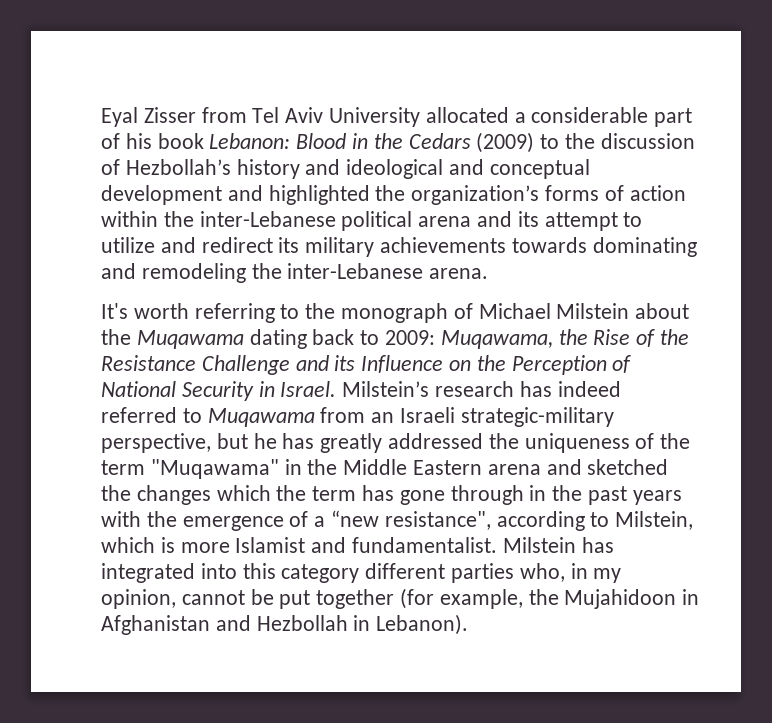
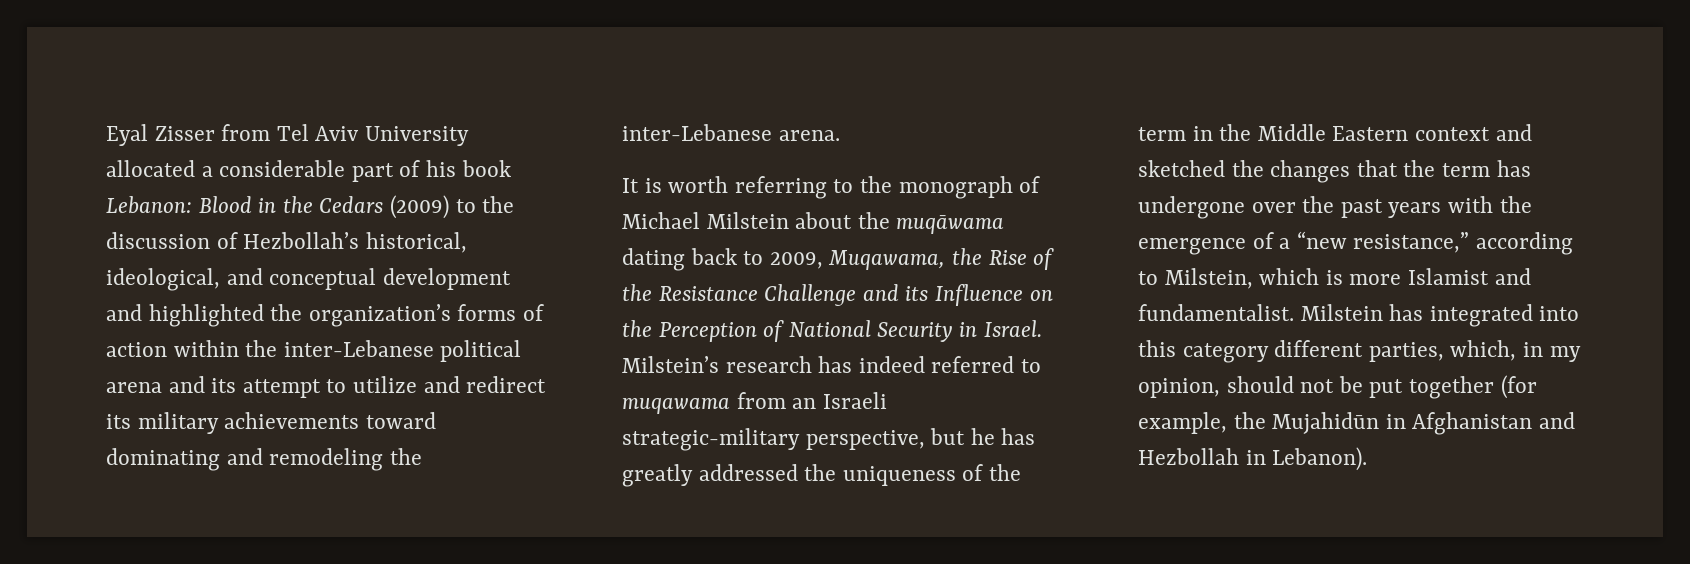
[236,159,444,179] history and ideological -> [365,232,467,253] [106,268,220,291] historical, ideological,
[511,237,587,253] towards -> [365,412,436,429] toward
[101,303,128,319] It's -> [622,178,662,193] It is
[136,330,244,349] Muqawama -> [896,215,1005,234] muqāwama
[385,330,436,345] 2009: -> [769,252,823,269] 2009,
[207,408,315,427] Muqawama -> [622,397,730,414] muqawama
[150,459,279,479] "Muqawama" -> (1186, 134) none
[487,464,541,475] arena -> [1415,127,1491,141] context
[216,485,271,501] which -> [1356,160,1398,177] that
[399,485,547,505] gone through in -> [1138,196,1296,219] undergone over
[384,511,491,530] resistance", -> [1353,232,1470,253] resistance,”
[451,563,565,583] parties who, -> [1368,340,1517,362] parties, which,
[181,590,245,605] cannot -> [1226,376,1335,393] should not
[564,589,677,609] Mujahidoon -> [1272,412,1380,434] Mujahidūn

